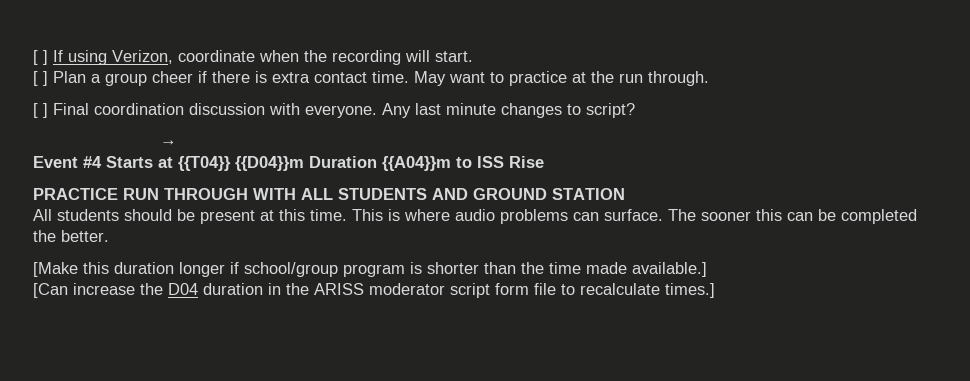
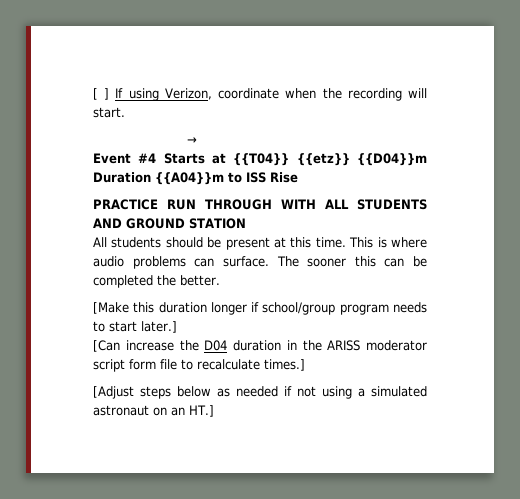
[33,71,709,86] [33,103,635,118] // [ ] Plan a group cheer if there is extra contact time. May want to practice at the run through. // [ ] Final coordination discussion with everyone. Any last minute changes to script? -> (125, 112) none
(231, 163) none -> [296,153,350,166] {{etz}}
[410,262,707,277] is shorter than the time made available.] -> [392,302,427,313] [93,321,177,333] needs to start later.]
(715, 290) none -> [93,386,427,399] [93,405,214,417] // [Adjust steps below as needed if not using a simulated astronaut on an HT.]

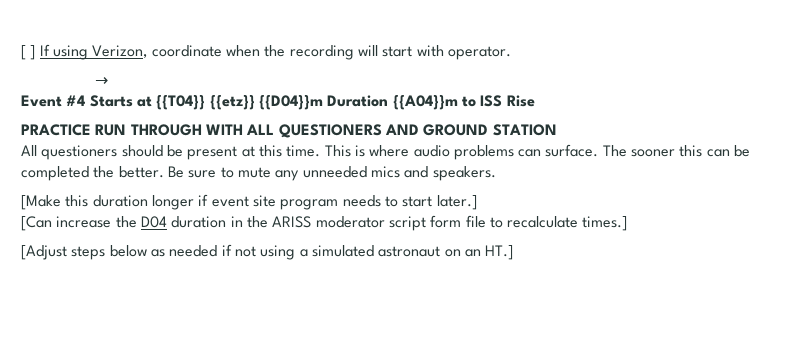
[93,107,125,118] start. -> [382,45,511,60] start with operator.
[357,199,427,210] STUDENTS -> [278,124,382,138] QUESTIONERS
[111,237,162,248] students -> [41,145,118,160] questioners
(220, 280) none -> [167,166,496,181] Be sure to mute any unneeded mics and speakers.
[262,302,336,315] school/group -> [211,195,276,207] event site

